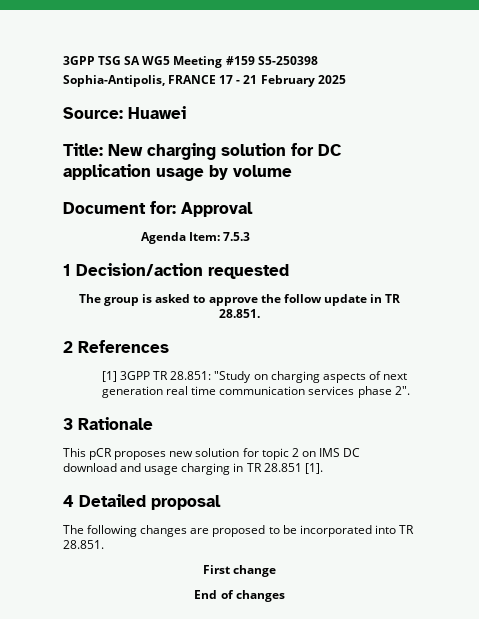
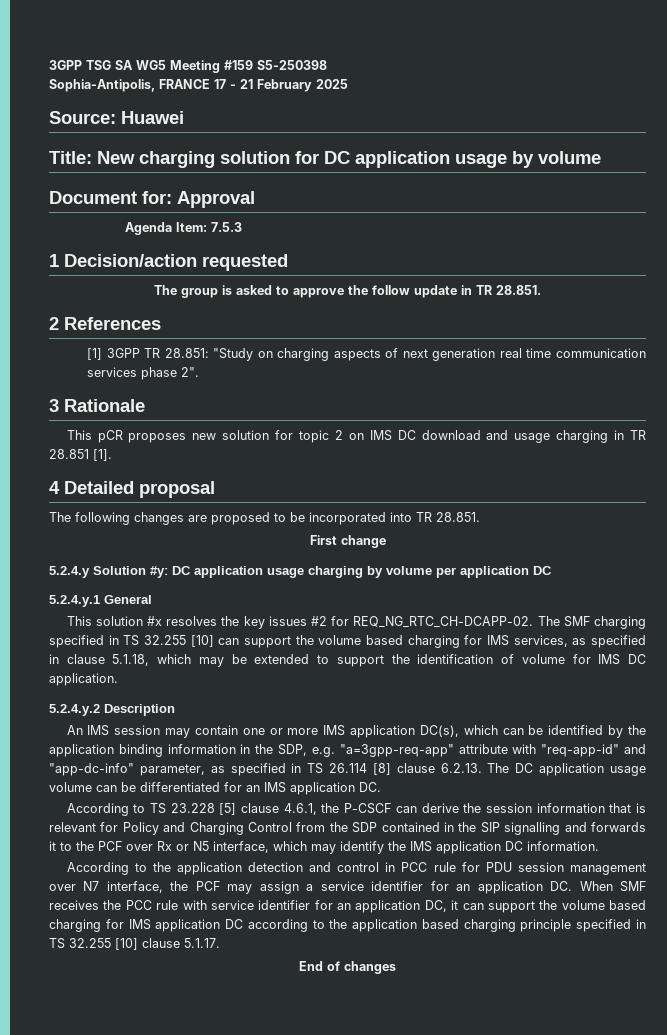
(277, 571) none -> [49,566,552,578] [49,595,152,607] [66,616,647,629] [49,635,646,648] [49,654,647,667] [49,673,118,686] [49,704,175,716] [66,725,646,738] [49,744,646,757] [49,763,647,776] [49,782,381,795] [66,803,647,816] [49,822,646,835] [49,841,599,854] [66,862,647,875] [49,881,646,894] [49,900,646,913] [49,919,646,932] [49,938,220,950] // 5.2.4.y Solution #y: DC application usage charging by volume per application DC // 5.2.4.y.1 General // This solution #x resolves the key issues #2 for REQ_NG_RTC_CH-DCAPP-02. The SMF charging specified in TS 32.255 [10] can support the volume based charging for IMS services, as specified in clause 5.1.18, which may be extended to support the identification of volume for IMS DC application. // 5.2.4.y.2 Description // An IMS session may contain one or more IMS application DC(s), which can be identified by the application binding information in the SDP, e.g. "a=3gpp-req-app" attribute with "req-app-id" and "app-dc-info" parameter, as specified in TS 26.114 [8] clause 6.2.13. The DC application usage volume can be differentiated for an IMS application DC. // According to TS 23.228 [5] clause 4.6.1, the P-CSCF can derive the session information that is relevant for Policy and Charging Control from the SDP contained in the SIP signalling and forwards it to the PCF over Rx or N5 interface, which may identify the IMS application DC information. // According to the application detection and control in PCC rule for PDU session management over N7 interface, the PCF may assign a service identifier for an application DC. When SMF receives the PCC rule with service identifier for an application DC, it can support the volume based charging for IMS application DC according to the application based charging principle specified in TS 32.255 [10] clause 5.1.17.

